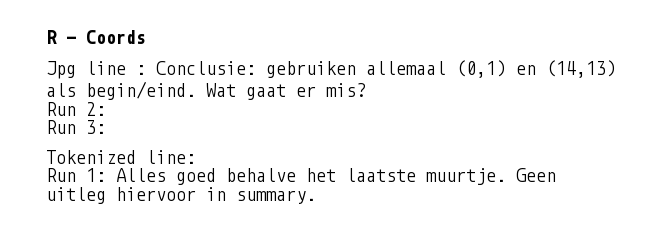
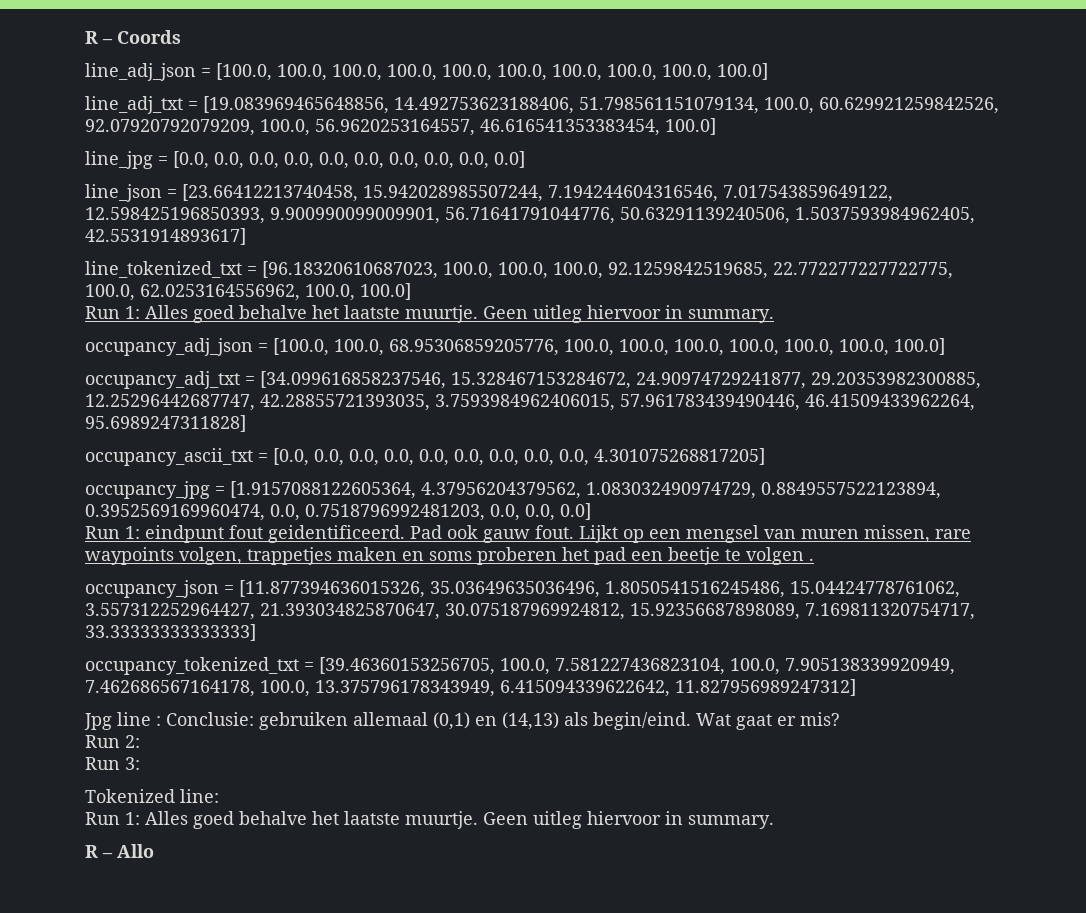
(146, 37) none -> [85,63,768,81] [85,96,999,114] [85,118,716,136] [85,151,525,169] [85,184,893,202] [85,207,975,224] [85,228,246,245] [85,261,953,279] [85,283,411,301] [85,305,774,323] [85,338,945,356] [85,371,981,389] [85,394,975,411] [85,415,246,432] [85,448,765,466] [85,481,941,499] [85,503,591,521] [85,525,971,543] [85,547,814,565] [85,580,960,598] [85,603,975,620] [85,624,256,641] [85,657,955,675] [85,679,856,697] // line_adj_json = [100.0, 100.0, 100.0, 100.0, 100.0, 100.0, 100.0, 100.0, 100.0, 100.0] // line_adj_txt = [19.083969465648856, 14.492753623188406, 51.798561151079134, 100.0, 60.629921259842526, 92.07920792079209, 100.0, 56.9620253164557, 46.616541353383454, 100.0] // line_jpg = [0.0, 0.0, 0.0, 0.0, 0.0, 0.0, 0.0, 0.0, 0.0, 0.0] // line_json = [23.66412213740458, 15.942028985507244, 7.194244604316546, 7.017543859649122, 12.598425196850393, 9.900990099009901, 56.71641791044776, 50.63291139240506, 1.5037593984962405, 42.5531914893617] // line_tokenized_txt = [96.18320610687023, 100.0, 100.0, 100.0, 92.1259842519685, 22.772277227722775, 100.0, 62.0253164556962, 100.0, 100.0] // Run 1: Alles goed behalve het laatste muurtje. Geen uitleg hiervoor in summary. // occupancy_adj_json = [100.0, 100.0, 68.95306859205776, 100.0, 100.0, 100.0, 100.0, 100.0, 100.0, 100.0] // occupancy_adj_txt = [34.099616858237546, 15.328467153284672, 24.90974729241877, 29.20353982300885, 12.25296442687747, 42.28855721393035, 3.7593984962406015, 57.961783439490446, 46.41509433962264, 95.6989247311828] // occupancy_ascii_txt = [0.0, 0.0, 0.0, 0.0, 0.0, 0.0, 0.0, 0.0, 0.0, 4.301075268817205] // occupancy_jpg = [1.9157088122605364, 4.37956204379562, 1.083032490974729, 0.8849557522123894, 0.3952569169960474, 0.0, 0.7518796992481203, 0.0, 0.0, 0.0] // Run 1: eindpunt fout geidentificeerd. Pad ook gauw fout. Lijkt op een mengsel van muren missen, rare waypoints volgen, trappetjes maken en soms proberen het pad een beetje te volgen . // occupancy_json = [11.877394636015326, 35.03649635036496, 1.8050541516245486, 15.04424778761062, 3.557312252964427, 21.393034825870647, 30.075187969924812, 15.92356687898089, 7.169811320754717, 33.33333333333333] // occupancy_tokenized_txt = [39.46360153256705, 100.0, 7.581227436823104, 100.0, 7.905138339920949, 7.462686567164178, 100.0, 13.375796178343949, 6.415094339622642, 11.827956989247312]
(316, 197) none -> [85,844,154,858] // R – Allo

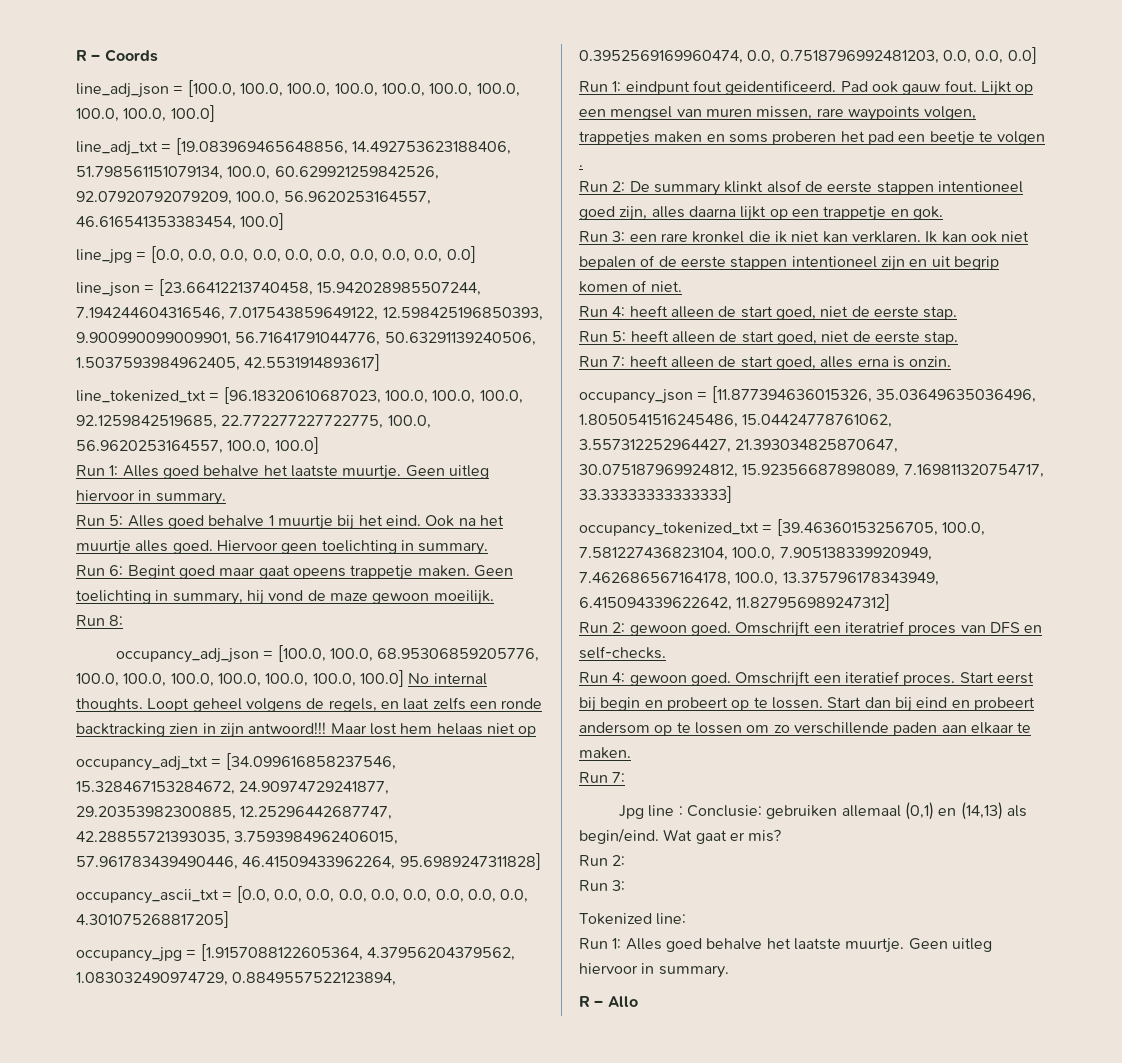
[140,284,300,301] 62.0253164556962, -> [76,440,223,454] 56.9620253164557,
(774, 316) none -> [76,515,504,530] [76,540,489,555] [76,565,513,580] [76,590,494,605] [76,615,124,626] // Run 5: Alles goed behalve 1 muurtje bij het eind. Ook na het muurtje alles goed. Hiervoor geen toelichting in summary. // Run 6: Begint goed maar gaat opeens trappetje maken. Geen toelichting in summary, hij vond de maze gewoon moeilijk. // Run 8:
(945, 346) none -> [408,673,487,685] [76,697,543,712] [76,722,537,738] No internal thoughts. Loopt geheel volgens de regels, en laat zelfs een ronde backtracking zien in zijn antwoord!!! Maar lost hem helaas niet op
(814, 559) none -> [579,180,1023,196] [579,206,943,221] [579,231,1030,243] [579,255,999,271] [579,280,682,293] [579,305,958,320] [579,330,959,345] [579,355,952,370] // Run 2: De summary klinkt alsof de eerste stappen intentioneel goed zijn, alles daarna lijkt op een trappetje en gok. // Run 3: een rare kronkel die ik niet kan verklaren. Ik kan ook niet bepalen of de eerste stappen intentioneel zijn en uit begrip komen of niet. // Run 4: heeft alleen de start goed, niet de eerste stap. // Run 5: heeft alleen de start goed, niet de eerste stap. // Run 7: heeft alleen de start goed, alles erna is onzin.
(856, 687) none -> [579,621,1043,637] [579,646,666,659] [579,671,1034,687] [579,697,1035,712] [579,722,1032,736] [579,747,631,759] [579,772,626,783] // Run 2: gewoon goed. Omschrijft een iteratrief proces van DFS en self-checks. // Run 4: gewoon goed. Omschrijft een iteratief proces. Start eerst bij begin en probeert op te lossen. Start dan bij eind en probeert andersom op te lossen om zo verschillende paden aan elkaar te maken. // Run 7:

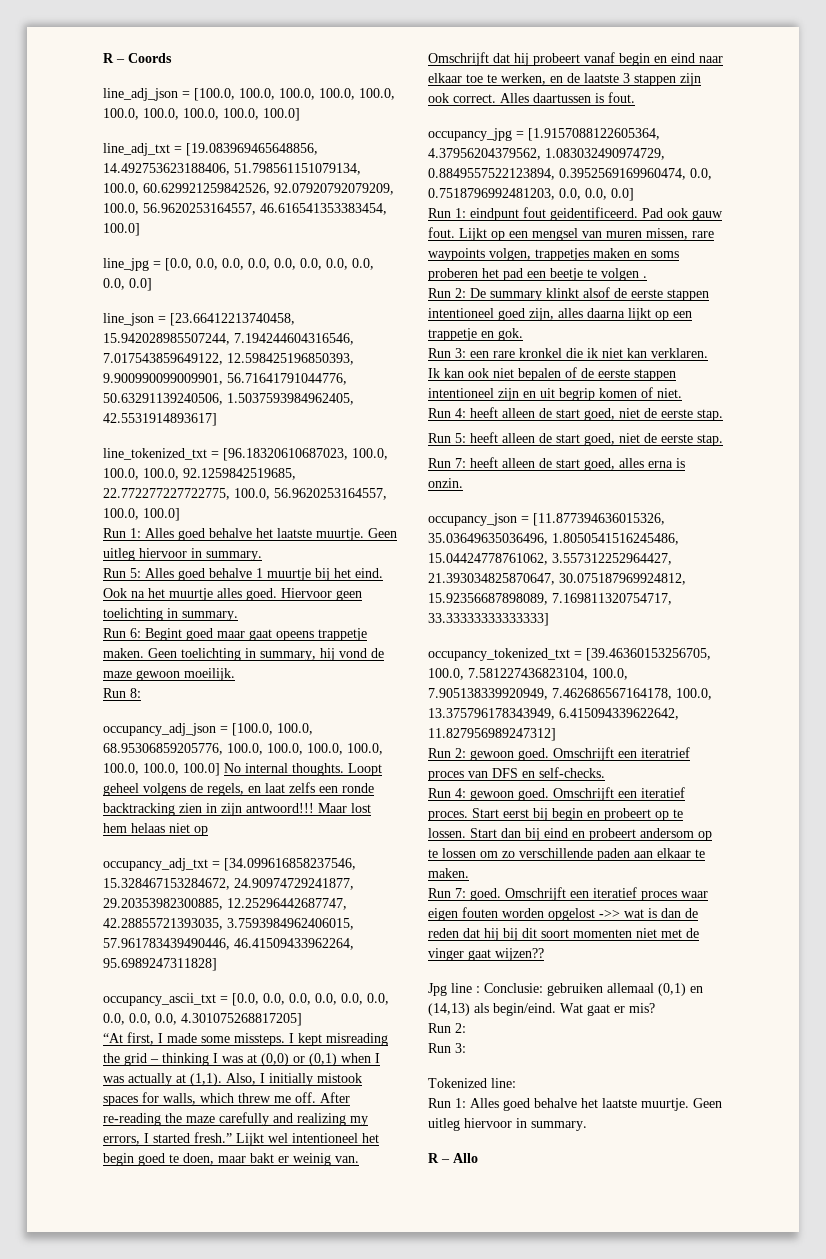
(229, 919) none -> [103,1032,388,1046] [103,1053,380,1066] [103,1073,362,1086] [103,1092,350,1106] [103,1112,368,1126] [103,1132,379,1146] [103,1153,359,1166] [428,52,723,66] [428,73,701,86] [428,92,635,103] // “At first, I made some missteps. I kept misreading the grid – thinking I was at (0,0) or (0,1) when I was actually at (1,1). Also, I initially mistook spaces for walls, which threw me off. After re-reading the maze carefully and realizing my errors, I started fresh.” Lijkt wel intentioneel het begin goed te doen, maar bakt er weinig van. Omschrijft dat hij probeert vanaf begin en eind naar elkaar toe te werken, en de laatste 3 stappen zijn ook correct. Alles daartussen is fout.
(626, 777) none -> [470,887,708,901] [428,907,698,921] [428,928,699,941] [428,948,544,961] goed. Omschrijft een iteratief proces waar eigen fouten worden opgelost ->> wat is dan de reden dat hij bij dit soort momenten niet met de vinger gaat wijzen??

